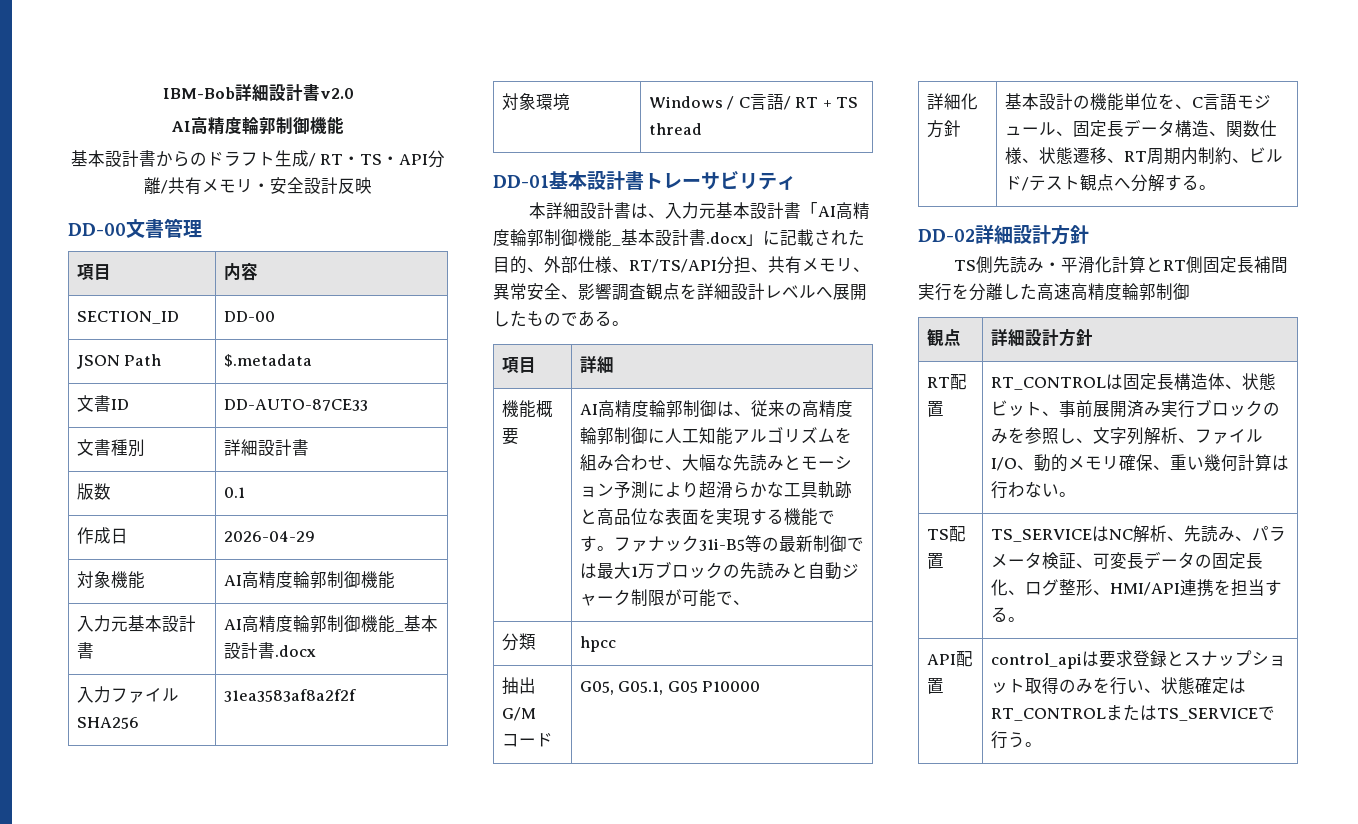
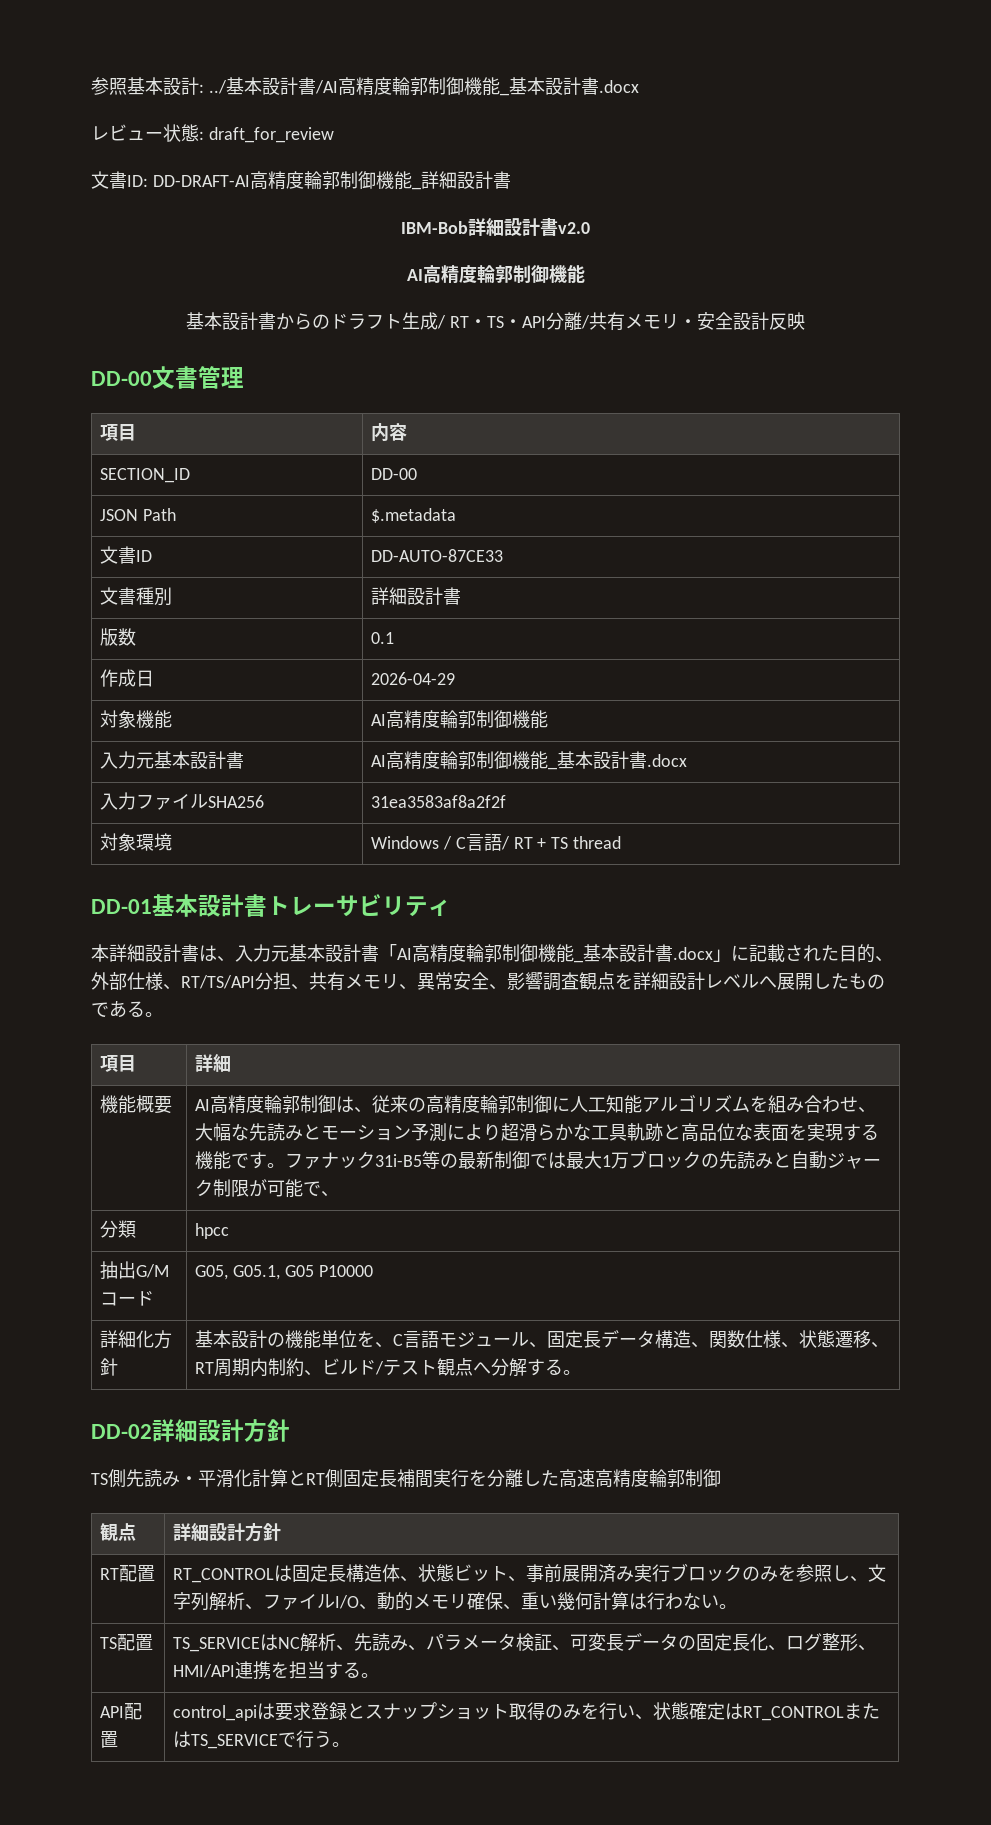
(162, 93) none -> [91,77,639,96] [91,124,334,143] [91,171,511,190] 参照基本設計: ../基本設計書/AI高精度輪郭制御機能_基本設計書.docx // レビュー状態: draft_for_review // 文書ID: DD-DRAFT-AI高精度輪郭制御機能_詳細設計書 //

